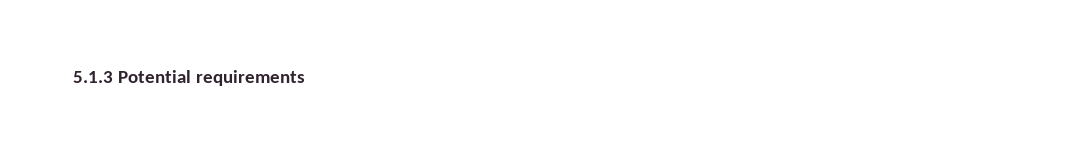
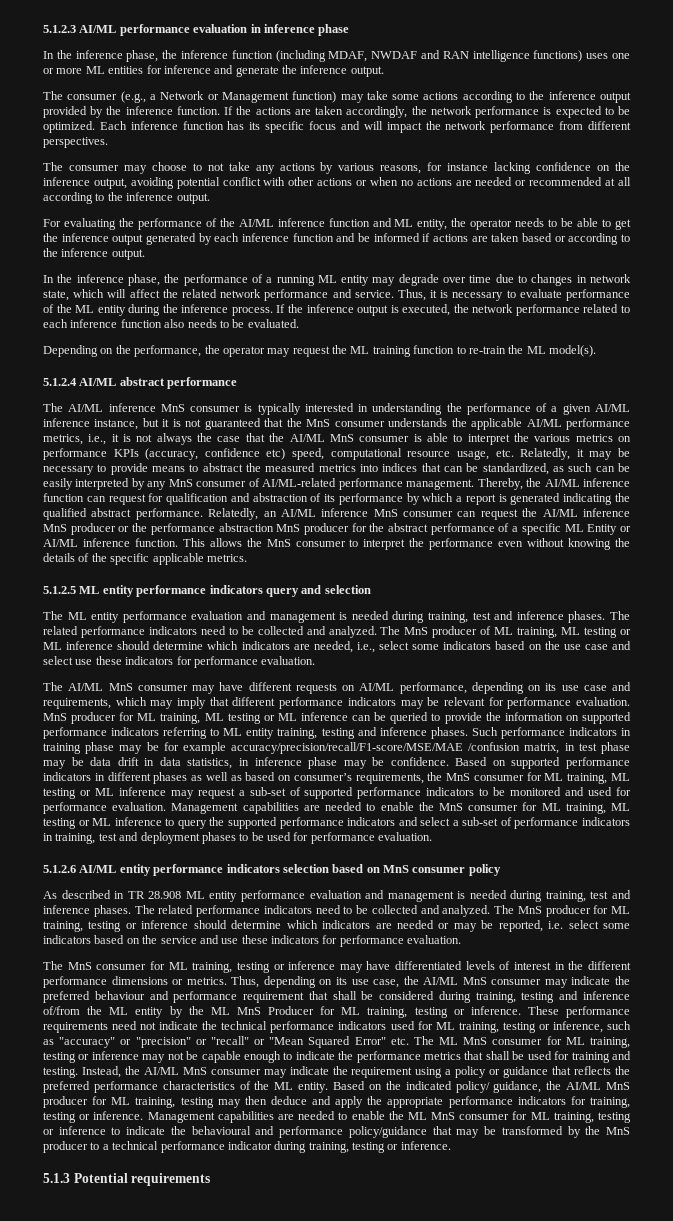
(73, 77) none -> [43,24,350,36] [43,50,630,62] [43,65,384,77] [43,91,631,103] [43,106,631,118] [43,121,632,133] [43,137,108,148] [43,162,630,174] [43,177,631,189] [43,192,210,204] [43,218,632,230] [43,233,630,245] [43,248,145,260] [43,274,631,286] [43,289,630,301] [43,304,630,316] [43,319,299,328] [43,345,596,357] [43,377,238,389] [43,403,630,415] [43,418,630,430] [43,433,632,445] [43,448,631,460] [43,463,630,475] [43,478,630,490] [43,493,630,505] [43,508,630,520] [43,523,631,535] [43,538,630,550] [43,553,247,565] [43,585,371,597] [43,611,631,623] [43,626,632,638] [43,641,632,653] [43,656,316,668] [43,682,631,694] [43,697,630,709] [43,712,631,724] [43,727,631,739] [43,742,630,754] [43,757,630,769] [43,772,630,784] [43,787,632,799] [43,802,630,814] [43,817,630,829] [43,832,433,844] [43,864,501,876] [43,890,631,902] [43,905,630,917] [43,920,630,932] [43,935,462,947] [43,961,631,973] [43,976,630,988] [43,991,630,1003] [43,1006,630,1018] [43,1021,631,1033] [43,1036,630,1048] [43,1051,632,1063] [43,1066,630,1078] [43,1081,631,1093] [43,1096,630,1108] [43,1111,631,1123] [43,1126,631,1138] [43,1141,451,1153] 5.1.2.3 AI/ML performance evaluation in inference phase // In the inference phase, the inference function (including MDAF, NWDAF and RAN intelligence functions) uses one or more ML entities for inference and generate the inference output. // The consumer (e.g., a Network or Management function) may take some actions according to the inference output provided by the inference function. If the actions are taken accordingly, the network performance is expected to be optimized. Each inference function has its specific focus and will impact the network performance from different perspectives. // The consumer may choose to not take any actions by various reasons, for instance lacking confidence on the inference output, avoiding potential conflict with other actions or when no actions are needed or recommended at all according to the inference output. // For evaluating the performance of the AI/ML inference function and ML entity, the operator needs to be able to get the inference output generated by each inference function and be informed if actions are taken based or according to the inference output. // In the inference phase, the performance of a running ML entity may degrade over time due to changes in network state, which will affect the related network performance and service. Thus, it is necessary to evaluate performance of the ML entity during the inference process. If the inference output is executed, the network performance related to each inference function also needs to be evaluated. // Depending on the performance, the operator may request the ML training function to re-train the ML model(s). // 5.1.2.4 AI/ML abstract performance // The AI/ML inference MnS consumer is typically interested in understanding the performance of a given AI/ML inference instance, but it is not guaranteed that the MnS consumer understands the applicable AI/ML performance metrics, i.e., it is not always the case that the AI/ML MnS consumer is able to interpret the various metrics on performance KPIs (accuracy, confidence etc) speed, computational resource usage, etc. Relatedly, it may be necessary to provide means to abstract the measured metrics into indices that can be standardized, as such can be easily interpreted by any MnS consumer of AI/ML-related performance management. Thereby, the AI/ML inference function can request for qualification and abstraction of its performance by which a report is generated indicating the qualified abstract performance. Relatedly, an AI/ML inference MnS consumer can request the AI/ML inference MnS producer or the performance abstraction MnS producer for the abstract performance of a specific ML Entity or AI/ML inference function. This allows the MnS consumer to interpret the performance even without knowing the details of the specific applicable metrics. // 5.1.2.5 ML entity performance indicators query and selection // The ML entity performance evaluation and management is needed during training, test and inference phases. The related performance indicators need to be collected and analyzed. The MnS producer of ML training, ML testing or ML inference should determine which indicators are needed, i.e., select some indicators based on the use case and select use these indicators for performance evaluation. // The AI/ML MnS consumer may have different requests on AI/ML performance, depending on its use case and requirements, which may imply that different performance indicators may be relevant for performance evaluation. MnS producer for ML training, ML testing or ML inference can be queried to provide the information on supported performance indicators referring to ML entity training, testing and inference phases. Such performance indicators in training phase may be for example accuracy/precision/recall/F1-score/MSE/MAE /confusion matrix, in test phase may be data drift in data statistics, in inference phase may be confidence. Based on supported performance indicators in different phases as well as based on consumer’s requirements, the MnS consumer for ML training, ML testing or ML inference may request a sub-set of supported performance indicators to be monitored and used for performance evaluation. Management capabilities are needed to enable the MnS consumer for ML training, ML testing or ML inference to query the supported performance indicators and select a sub-set of performance indicators in training, test and deployment phases to be used for performance evaluation. // 5.1.2.6 AI/ML entity performance indicators selection based on MnS consumer policy // As described in TR 28.908 ML entity performance evaluation and management is needed during training, test and inference phases. The related performance indicators need to be collected and analyzed. The MnS producer for ML training, testing or inference should determine which indicators are needed or may be reported, i.e. select some indicators based on the service and use these indicators for performance evaluation. // The MnS consumer for ML training, testing or inference may have differentiated levels of interest in the different performance dimensions or metrics. Thus, depending on its use case, the AI/ML MnS consumer may indicate the preferred behaviour and performance requirement that shall be considered during training, testing and inference of/from the ML entity by the ML MnS Producer for ML training, testing or inference. These performance requirements need not indicate the technical performance indicators used for ML training, testing or inference, such as "accuracy" or "precision" or "recall" or "Mean Squared Error" etc. The ML MnS consumer for ML training, testing or inference may not be capable enough to indicate the performance metrics that shall be used for training and testing. Instead, the AI/ML MnS consumer may indicate the requirement using a policy or guidance that reflects the preferred performance characteristics of the ML entity. Based on the indicated policy/ guidance, the AI/ML MnS producer for ML training, testing may then deduce and apply the appropriate performance indicators for training, testing or inference. Management capabilities are needed to enable the ML MnS consumer for ML training, testing or inference to indicate the behavioural and performance policy/guidance that may be transformed by the MnS producer to a technical performance indicator during training, testing or inference. //

